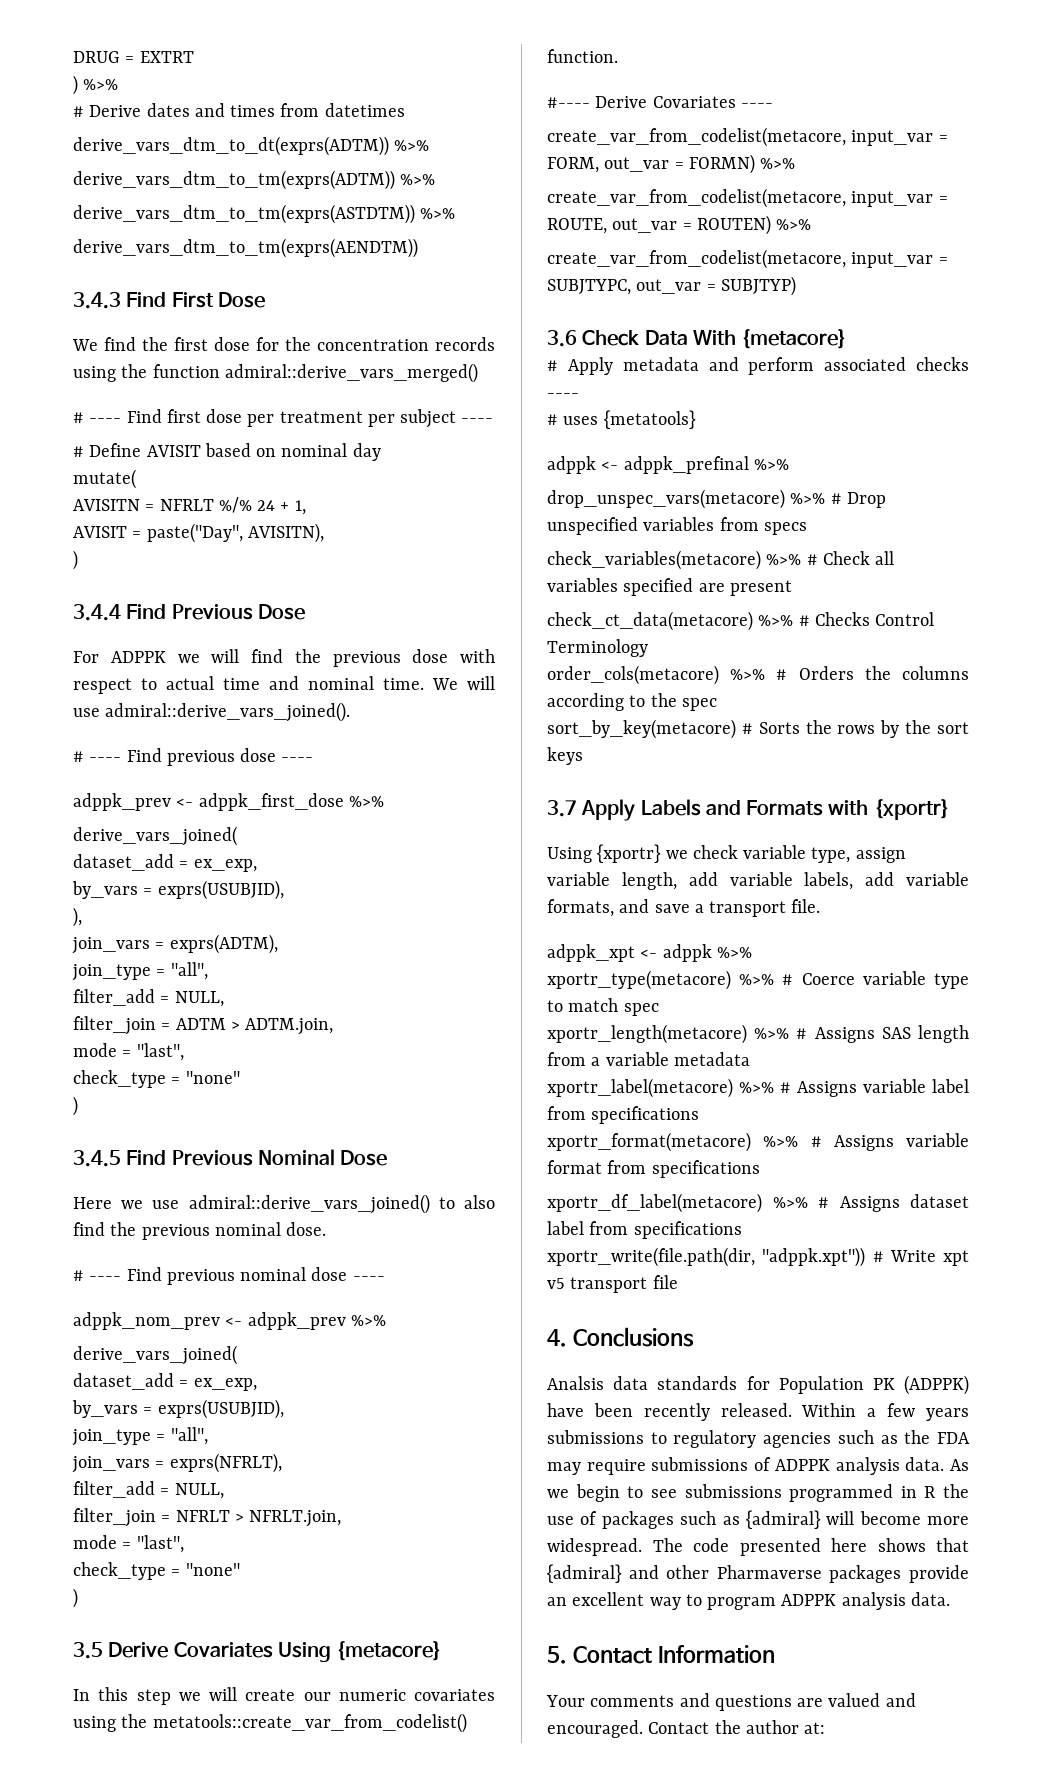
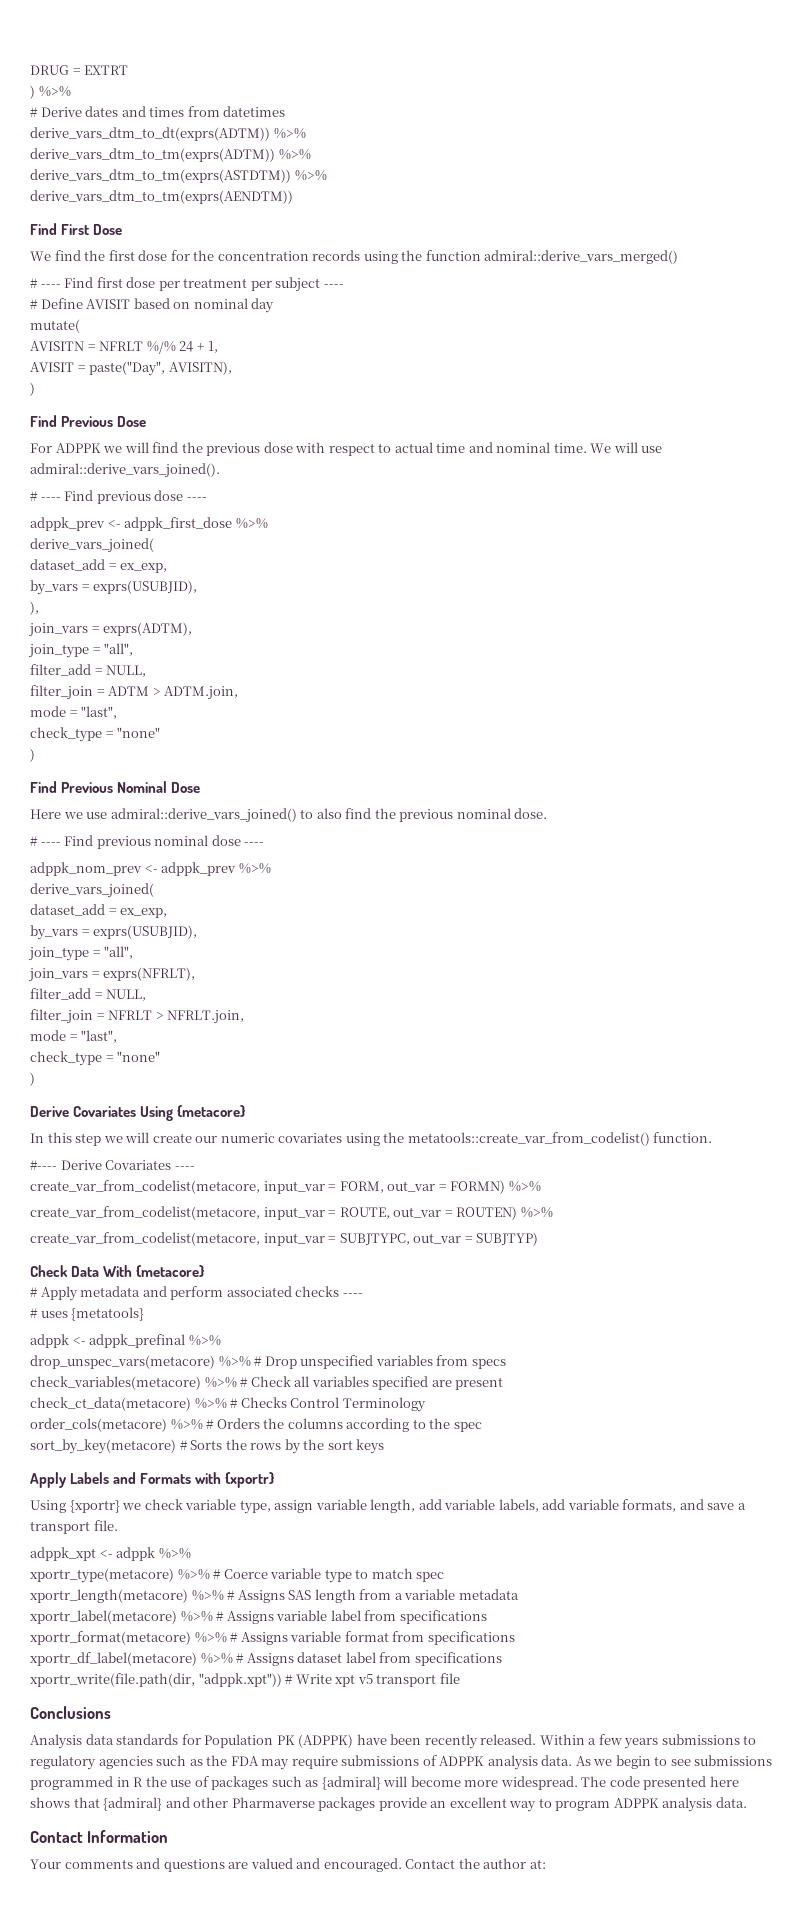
[73,292,121,309] 3.4.3 -> (293, 197) none
[73,604,121,621] 3.4.4 -> (35, 389) none
[73,1150,121,1167] 3.4.5 -> (35, 755) none
[73,1642,103,1659] 3.5 -> (35, 1079) none
[547,330,577,347] 3.6 -> (539, 1239) none
[547,800,577,817] 3.7 -> (385, 1446) none
[547,1329,567,1347] 4. -> (460, 1678) none
[547,1376,604,1390] Analsis -> [30,1734,82,1749] Analysis
[547,1646,567,1664] 5. -> (747, 1802) none

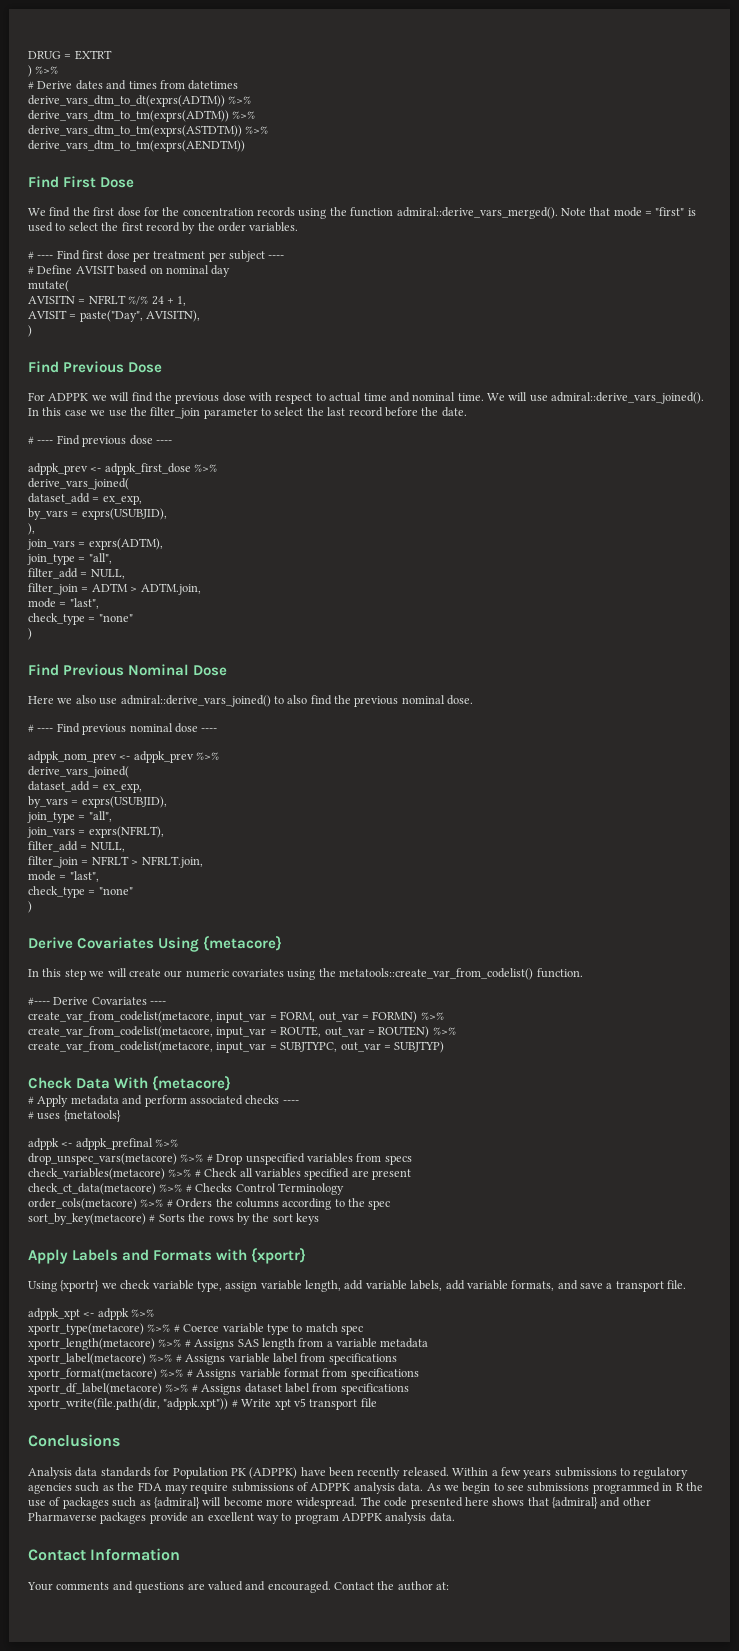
[484,250,679,264] admiral::derive_vars_merged() -> [396,207,696,219] [28,222,299,234] admiral::derive_vars_merged(). Note that mode = "first" is used to select the first record by the order variables.
(220, 470) none -> [28,407,467,419] In this case we use the filter_join parameter to select the last record before the date.
(83, 815) none -> [75,695,96,704] also

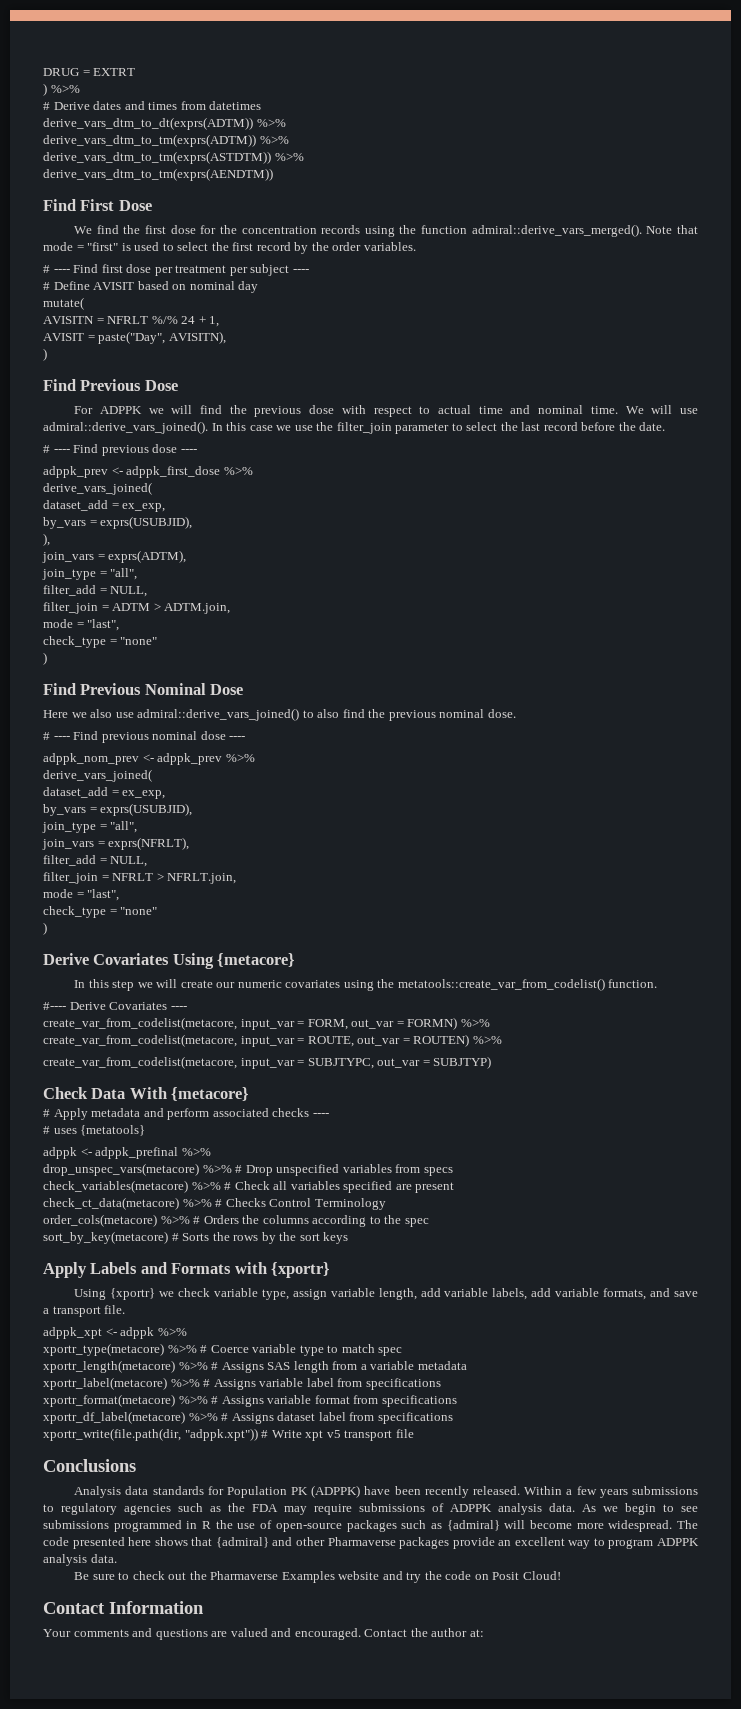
(61, 1501) none -> [275,1523,342,1532] open-source
(455, 1517) none -> [74,1571,561,1583] // Be sure to check out the Pharmaverse Examples website and try the code on Posit Cloud!

